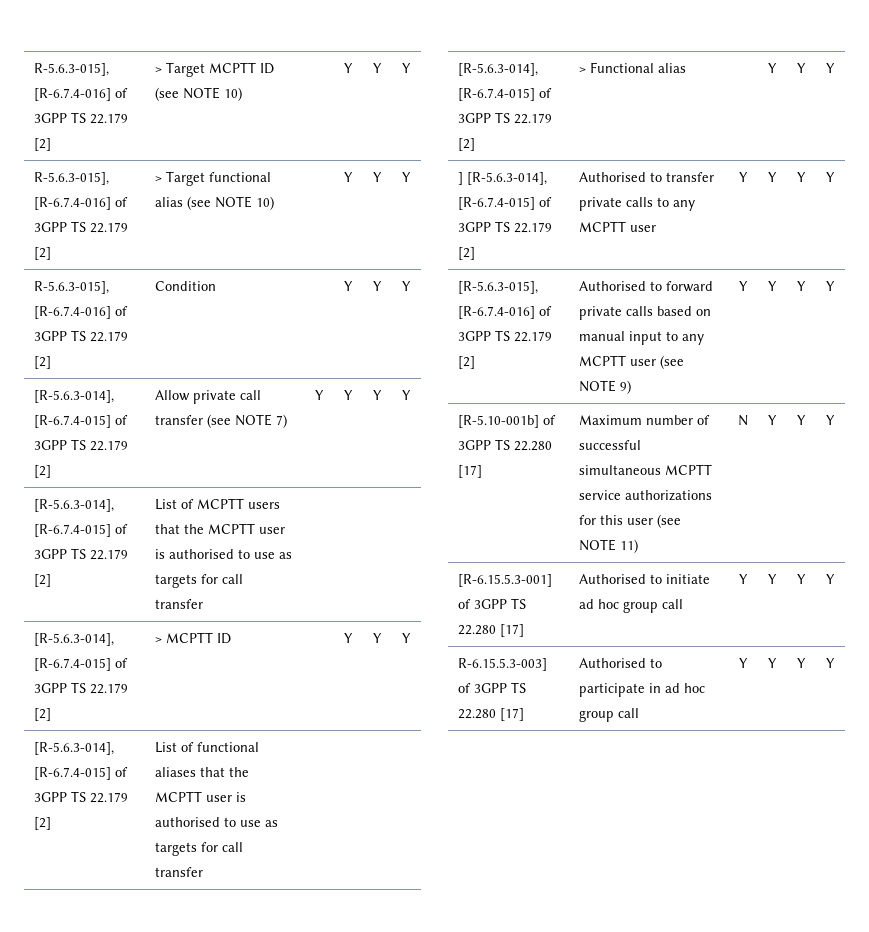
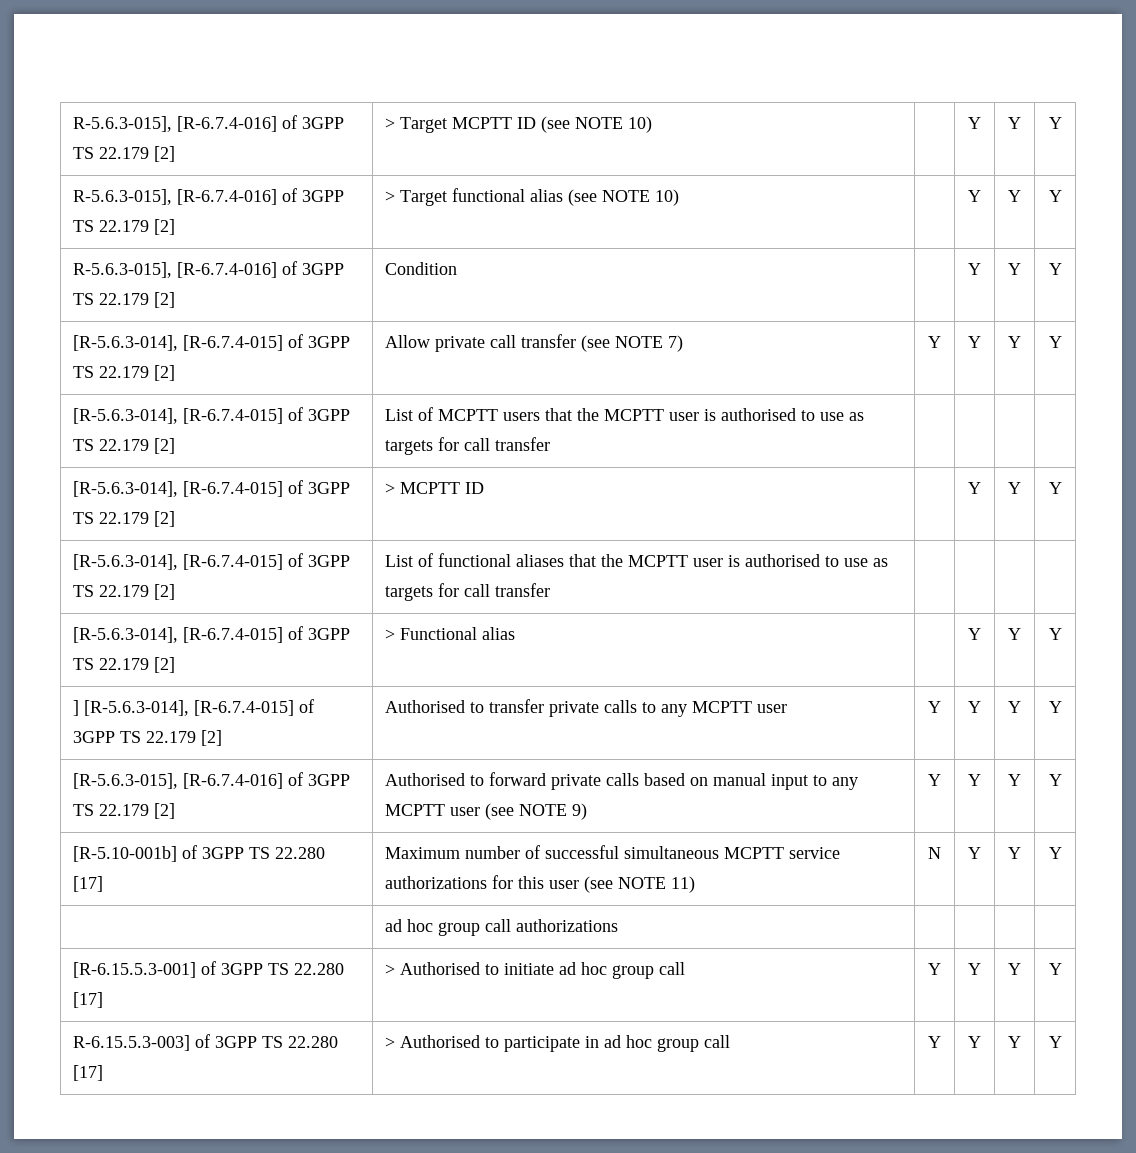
(835, 420) none -> [385,919,619,936] // | ad hoc group call authorizations | | | |
(524, 630) none -> [385,964,396,975] >
(524, 714) none -> [385,1037,396,1048] >

